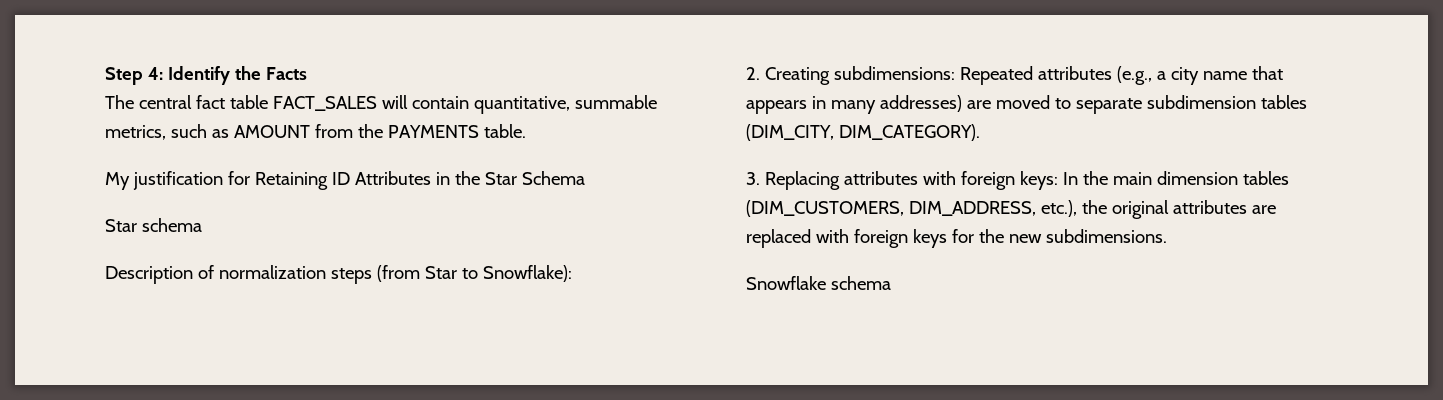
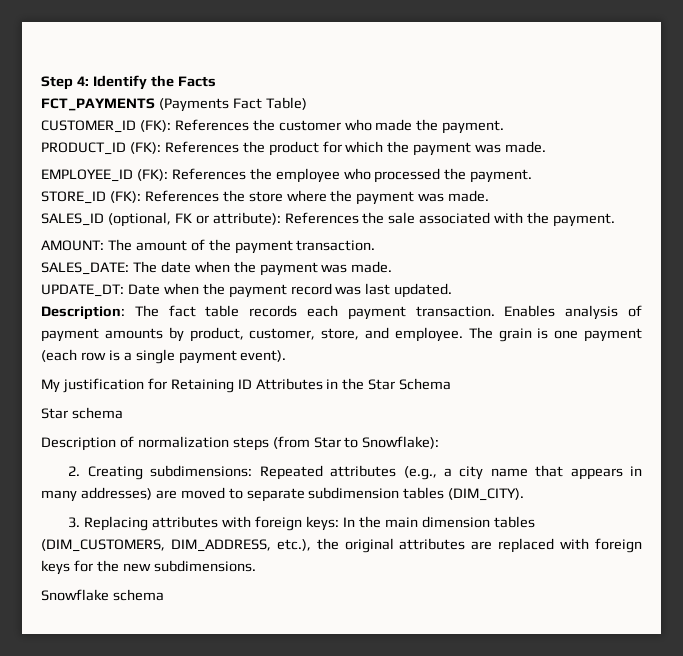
[105,95,657,114] [105,124,526,140] The central fact table FACT_SALES will contain quantitative, summable metrics, such as AMOUNT from the PAYMENTS table. -> [41,97,307,112] [41,119,505,134] [41,141,547,156] [41,168,533,183] [41,190,490,205] [41,212,616,227] [41,239,376,254] [41,261,393,276] [41,283,453,298] [41,305,642,320] [41,327,642,342] [41,349,287,364] FCT_PAYMENTS (Payments Fact Table) // CUSTOMER_ID (FK): References the customer who made the payment. // PRODUCT_ID (FK): References the product for which the payment was made. // EMPLOYEE_ID (FK): References the employee who processed the payment. // STORE_ID (FK): References the store where the payment was made. // SALES_ID (optional, FK or attribute): References the sale associated with the payment. // AMOUNT: The amount of the payment transaction. // SALES_DATE: The date when the payment was made. // UPDATE_DT: Date when the payment record was last updated. // Description: The fact table records each payment transaction. Enables analysis of payment amounts by product, customer, store, and employee. The grain is one payment (each row is a single payment event).
[746,124,980,141] (DIM_CITY, DIM_CATEGORY). -> [448,488,525,501] (DIM_CITY).

